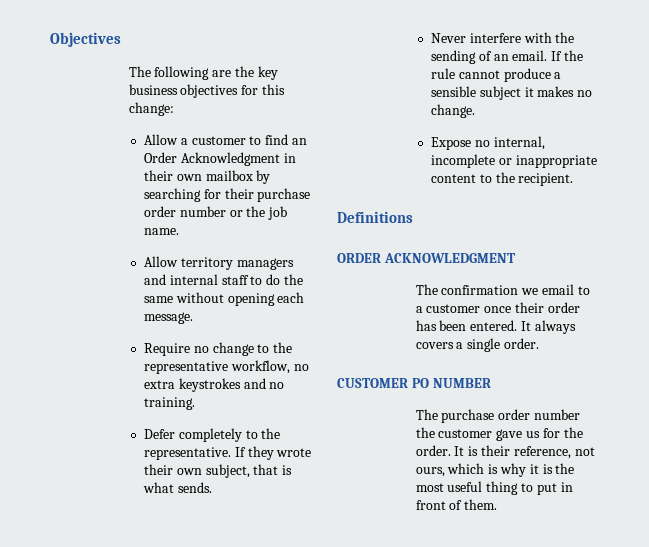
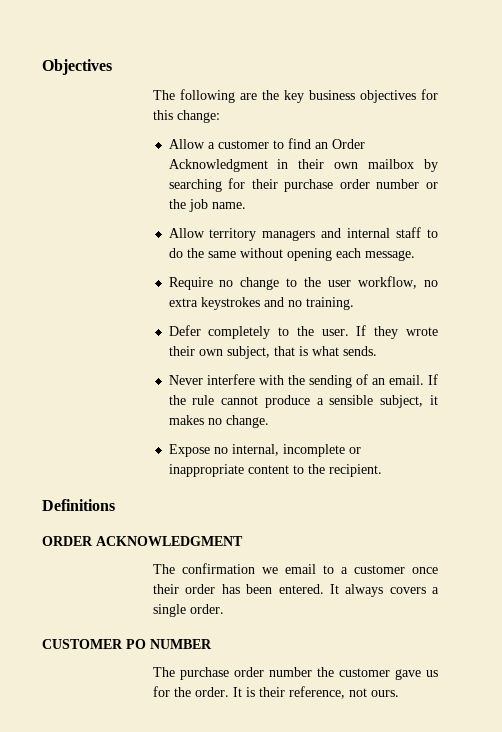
[144,361,228,374] representative -> [328,280,352,287] user
[144,447,231,460] representative. -> [321,329,349,336] user.
[479,86,521,100] subject -> [380,395,424,408] subject,
[415,463,575,477] [415,481,573,495] [415,499,498,510] ours, which is why it is the most useful thing to put in front of them. -> [371,690,400,697] ours.

